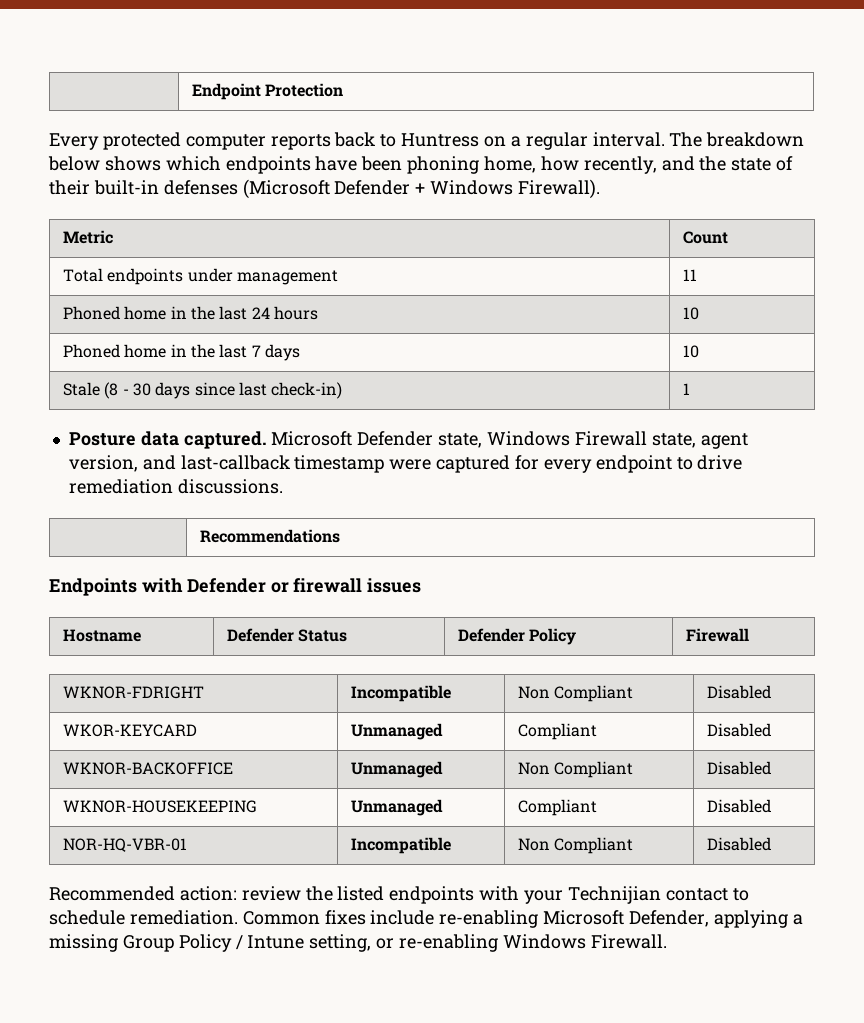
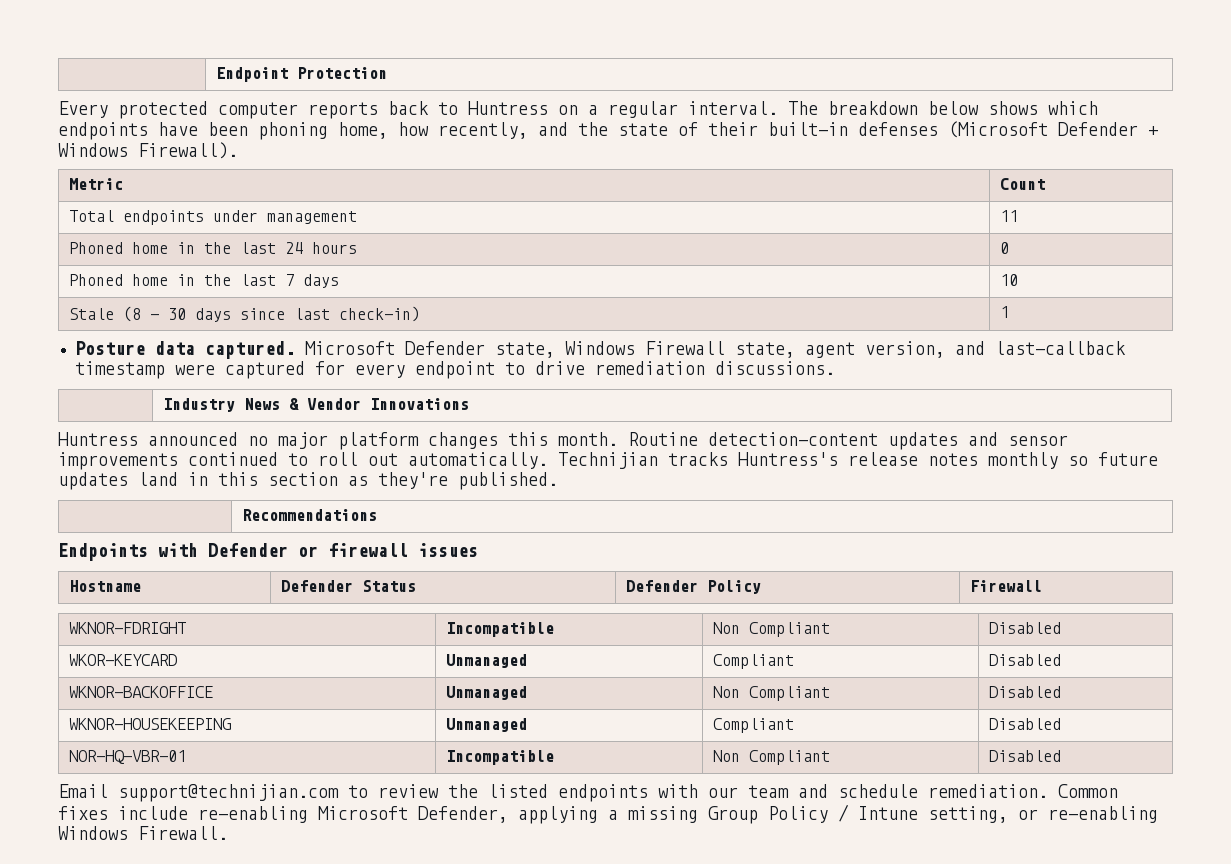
[682,307,699,320] 10 -> [999,242,1009,254] 0
(283, 486) none -> [162,398,469,412] [58,432,1068,450] [58,452,1158,470] [58,472,558,490] // | Industry News & Vendor Innovations // Huntress announced no major platform changes this month. Routine detection-content updates and sensor improvements continued to roll out automatically. Technijian tracks Huntress's release notes monthly so future updates land in this section as they're published.
[49,886,237,901] Recommended action: -> [58,784,368,802] Email support@technijian.com to
[524,886,749,904] your Technijian contact to -> [708,784,828,798] our team and

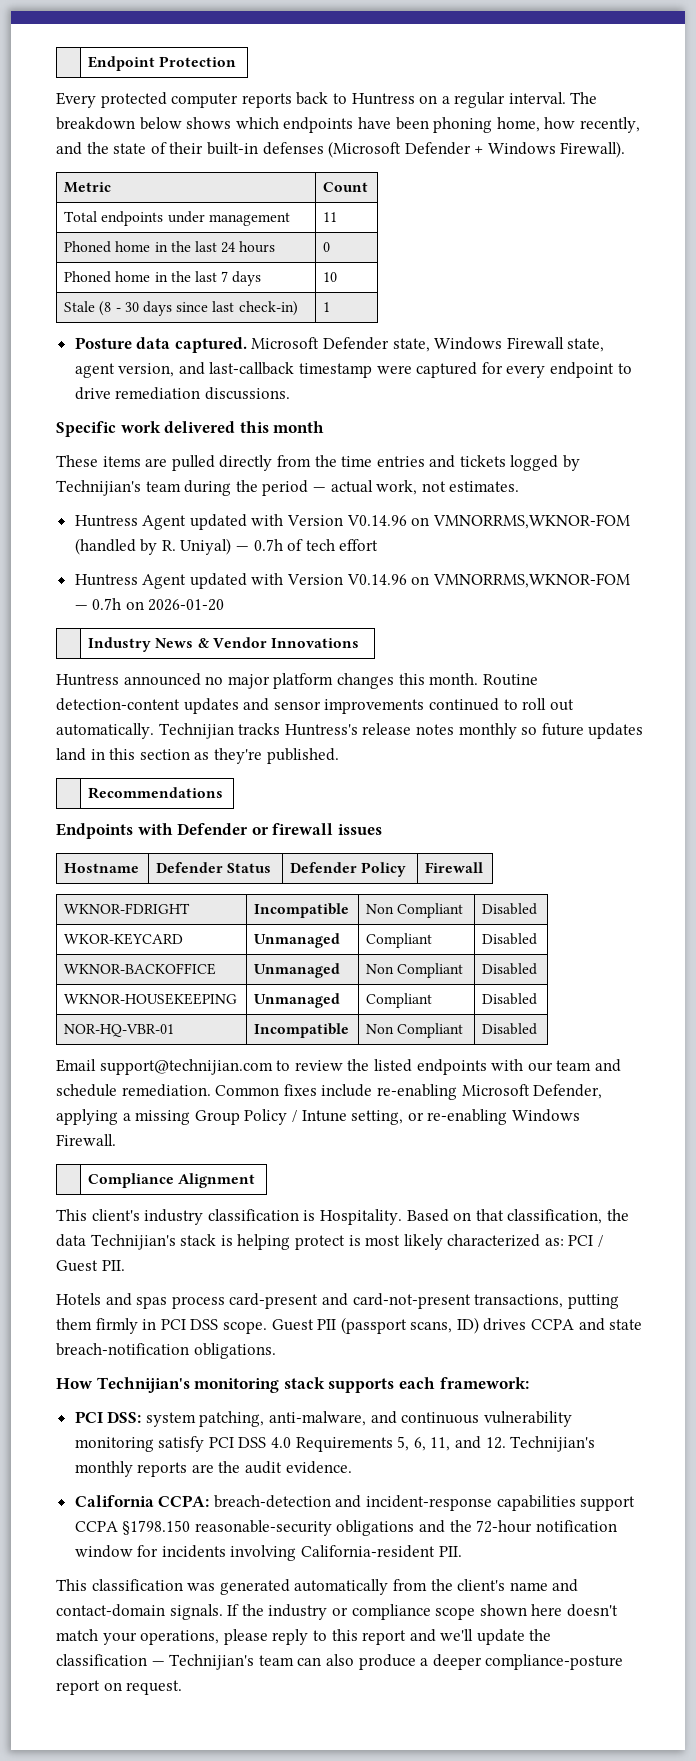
(835, 368) none -> [56,421,325,437] [56,455,581,471] [56,480,520,496] [74,514,630,530] [74,538,379,555] [74,573,630,589] [74,598,225,611] // Specific work delivered this month // These items are pulled directly from the time entries and tickets logged by Technijian's team during the period — actual work, not estimates. // Huntress Agent updated with Version V0.14.96 on VMNORRMS,WKNOR-FOM (handled by R. Uniyal) — 0.7h of tech effort // Huntress Agent updated with Version V0.14.96 on VMNORRMS,WKNOR-FOM — 0.7h on 2026-01-20
(228, 833) none -> [88,1173,256,1188] [56,1209,629,1225] [56,1234,604,1250] [56,1260,125,1272] [56,1293,619,1309] [56,1317,643,1334] [56,1343,276,1359] [56,1377,529,1393] [74,1411,572,1427] [74,1436,596,1452] [74,1461,352,1477] [74,1495,636,1511] [74,1520,617,1536] [74,1545,462,1561] [56,1579,579,1595] [56,1604,618,1620] [56,1629,552,1645] [56,1654,624,1670] [56,1680,183,1695] // | Compliance Alignment // This client's industry classification is Hospitality. Based on that classification, the data Technijian's stack is helping protect is most likely characterized as: PCI / Guest PII. // Hotels and spas process card-present and card-not-present transactions, putting them firmly in PCI DSS scope. Guest PII (passport scans, ID) drives CCPA and state breach-notification obligations. // How Technijian's monitoring stack supports each framework: // PCI DSS: system patching, anti-malware, and continuous vulnerability monitoring satisfy PCI DSS 4.0 Requirements 5, 6, 11, and 12. Technijian's monthly reports are the audit evidence. // California CCPA: breach-detection and incident-response capabilities support CCPA §1798.150 reasonable-security obligations and the 72-hour notification window for incidents involving California-resident PII. // This classification was generated automatically from the client's name and contact-domain signals. If the industry or compliance scope shown here doesn't match your operations, please reply to this report and we'll update the classification — Technijian's team can also produce a deeper compliance-posture report on request.

